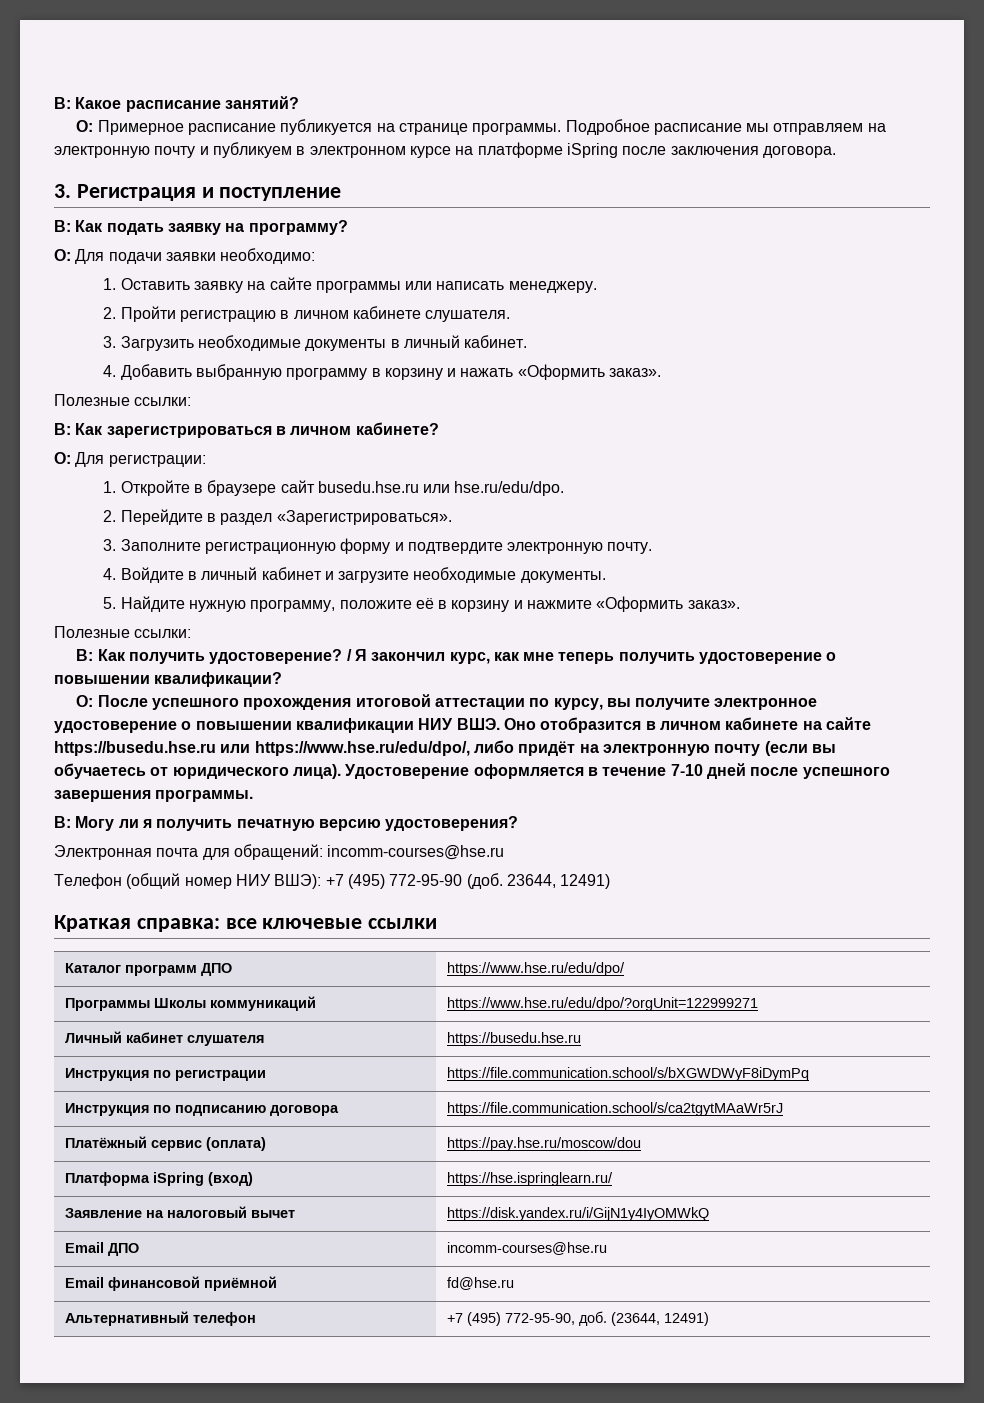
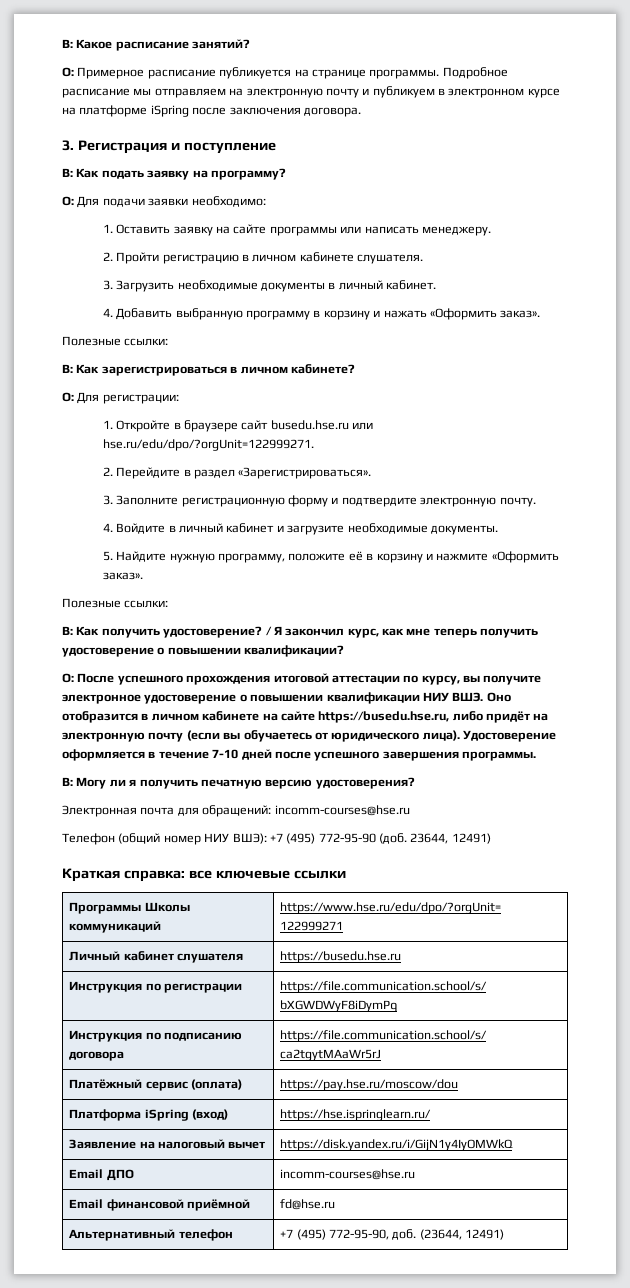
[454,481,565,496] hse.ru/edu/dpo. -> [102,439,314,451] hse.ru/edu/dpo/?orgUnit=122999271.
[54,741,470,756] https://busedu.hse.ru или https://www.hse.ru/edu/dpo/, -> [318,711,450,723] https://busedu.hse.ru,
[65,963,233,976] [447,962,626,976] // Каталог программ ДПО | https://www.hse.ru/edu/dpo/ -> (346, 874) none

